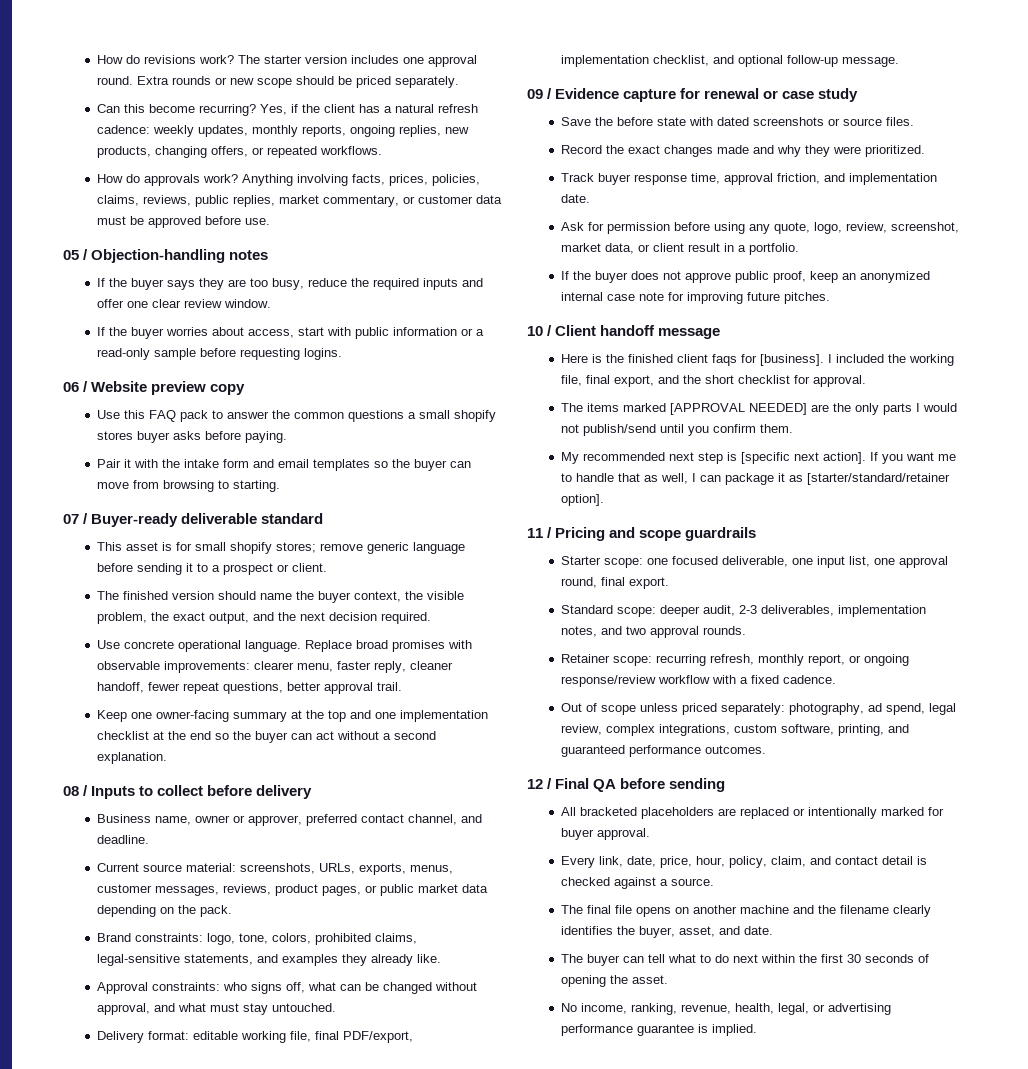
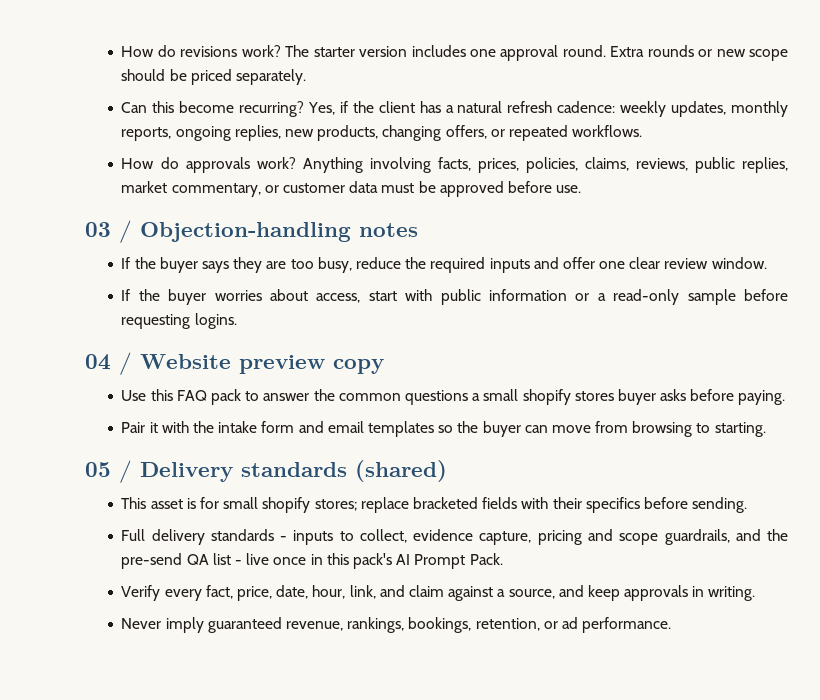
[63,250,79,260] 05 -> [85,222,111,237] 03
[63,382,79,392] 06 -> [85,354,111,370] 04
[63,513,324,527] 07 / Buyer-ready deliverable standard -> [85,460,447,483] 05 / Delivery standards (shared)
[319,542,465,554] [96,563,327,575] [96,591,464,603] [96,612,431,624] [96,640,472,652] [96,661,453,673] [96,682,402,694] [96,710,488,722] [96,731,436,743] [96,752,167,764] [63,785,313,799] [96,814,482,826] [96,835,149,844] [96,863,453,875] [96,884,488,896] [96,905,232,917] [96,933,417,945] [96,954,441,966] [96,982,477,994] [96,1003,336,1015] [96,1031,413,1043] [560,55,899,67] [527,88,859,102] [560,117,914,126] [560,145,925,157] [560,173,937,185] [560,194,590,203] [560,222,959,234] [560,243,799,255] [560,271,930,283] [560,292,830,304] [527,325,721,339] [560,354,954,366] [560,375,866,387] [560,403,957,415] [560,424,793,436] [560,452,956,464] [560,473,950,485] [560,494,604,506] [527,527,757,541] [560,556,948,568] [560,577,669,589] [560,605,926,617] [560,626,746,638] [560,654,909,666] [560,675,836,687] [560,703,956,715] [560,724,909,736] [560,745,766,757] [527,778,726,792] [560,807,944,819] [560,828,650,840] [560,856,927,868] [560,877,714,889] [560,905,931,917] [560,926,773,938] [560,954,929,966] [560,975,668,987] [560,1003,891,1015] [560,1024,757,1036] remove generic language before sending it to a prospect or client. // The finished version should name the buyer context, the visible problem, the exact output, and the next decision required. // Use concrete operational language. Replace broad promises with observable improvements: clearer menu, faster reply, cleaner handoff, fewer repeat questions, better approval trail. // Keep one owner-facing summary at the top and one implementation checklist at the end so the buyer can act without a second explanation. // 08 / Inputs to collect before delivery // Business name, owner or approver, preferred contact channel, and deadline. // Current source material: screenshots, URLs, exports, menus, customer messages, reviews, product pages, or public market data depending on the pack. // Brand constraints: logo, tone, colors, prohibited claims, legal-sensitive statements, and examples they already like. // Approval constraints: who signs off, what can be changed without approval, and what must stay untouched. // Delivery format: editable working file, final PDF/export, implementation checklist, and optional follow-up message. // 09 / Evidence capture for renewal or case study // Save the before state with dated screenshots or source files. // Record the exact changes made and why they were prioritized. // Track buyer response time, approval friction, and implementation date. // Ask for permission before using any quote, logo, review, screenshot, market data, or client result in a portfolio. // If the buyer does not approve public proof, keep an anonymized internal case note for improving future pitches. // 10 / Client handoff message // Here is the finished client faqs for [business]. I included the working file, final export, and the short checklist for approval. // The items marked [APPROVAL NEEDED] are the only parts I would not publish/send until you confirm them. // My recommended next step is [specific next action]. If you want me to handle that as well, I can package it as [starter/standard/retainer option]. // 11 / Pricing and scope guardrails // Starter scope: one focused deliverable, one input list, one approval round, final export. // Standard scope: deeper audit, 2-3 deliverables, implementation notes, and two approval rounds. // Retainer scope: recurring refresh, monthly report, or ongoing response/review workflow with a fixed cadence. // Out of scope unless priced separately: photography, ad spend, legal review, complex integrations, custom software, printing, and guaranteed performance outcomes. // 12 / Final QA before sending // All bracketed placeholders are replaced or intentionally marked for buyer approval. // Every link, date, price, hour, policy, claim, and contact detail is checked against a source. // The final file opens on another machine and the filename clearly identifies the buyer, asset, and date. // The buyer can tell what to do next within the first 30 seconds of opening the asset. // No income, ranking, revenue, health, legal, or advertising performance guarantee is implied. -> [360,497,748,513] [121,529,788,545] [121,553,503,569] [121,585,756,601] [121,617,672,633] replace bracketed fields with their specifics before sending. // Full delivery standards - inputs to collect, evidence capture, pricing and scope guardrails, and the pre-send QA list - live once in this pack's AI Prompt Pack. // Verify every fact, price, date, hour, link, and claim against a source, and keep approvals in writing. // Never imply guaranteed revenue, rankings, bookings, retention, or ad performance.

